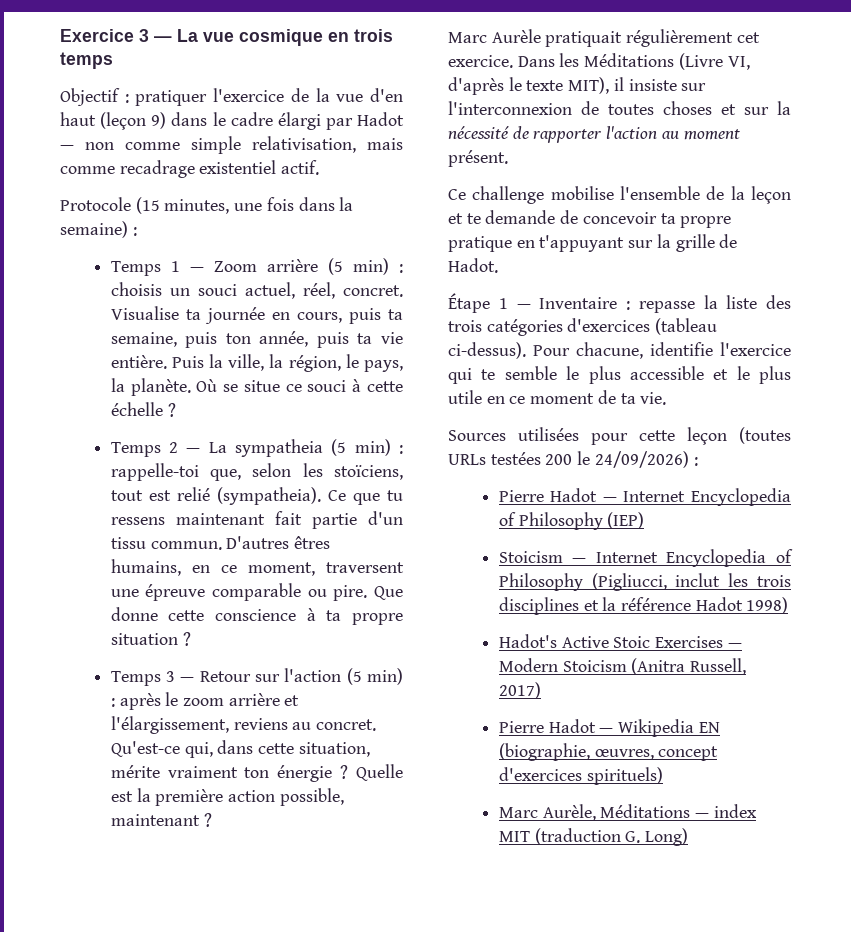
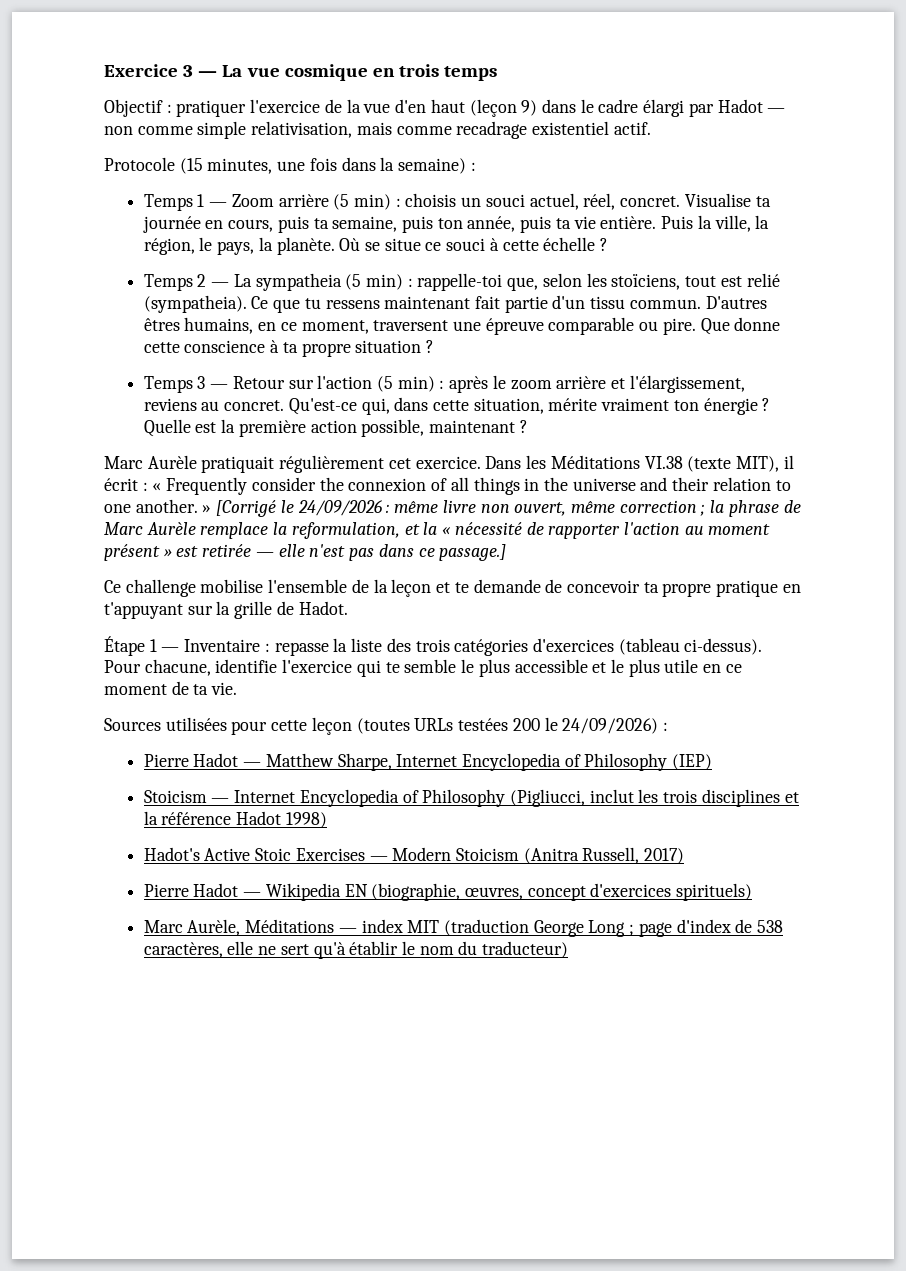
[678,53,750,70] [448,77,707,95] [448,101,791,115] (Livre VI, d'après le texte MIT), il insiste sur l'interconnexion de toutes choses et sur la -> [644,455,794,472] [104,477,791,495] [104,499,801,517] [104,522,452,539] VI.38 (texte MIT), il écrit : « Frequently consider the connexion of all things in the universe and their relation to one another. » [Corrigé le 24/09/2026 : même livre non ouvert, même correction ; la phrase de Marc Aurèle remplace la reformulation, et la «
[448,150,508,167] présent. -> [104,544,507,561] présent » est retirée — elle n'est pas dans ce passage.]
(617, 499) none -> [265,753,392,771] Matthew Sharpe,
[625,828,688,846] G. Long) -> [533,919,784,937] [143,941,569,959] George Long ; page d'index de 538 caractères, elle ne sert qu'à établir le nom du traducteur)

